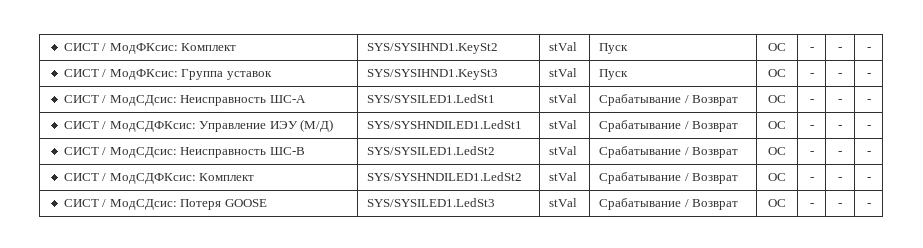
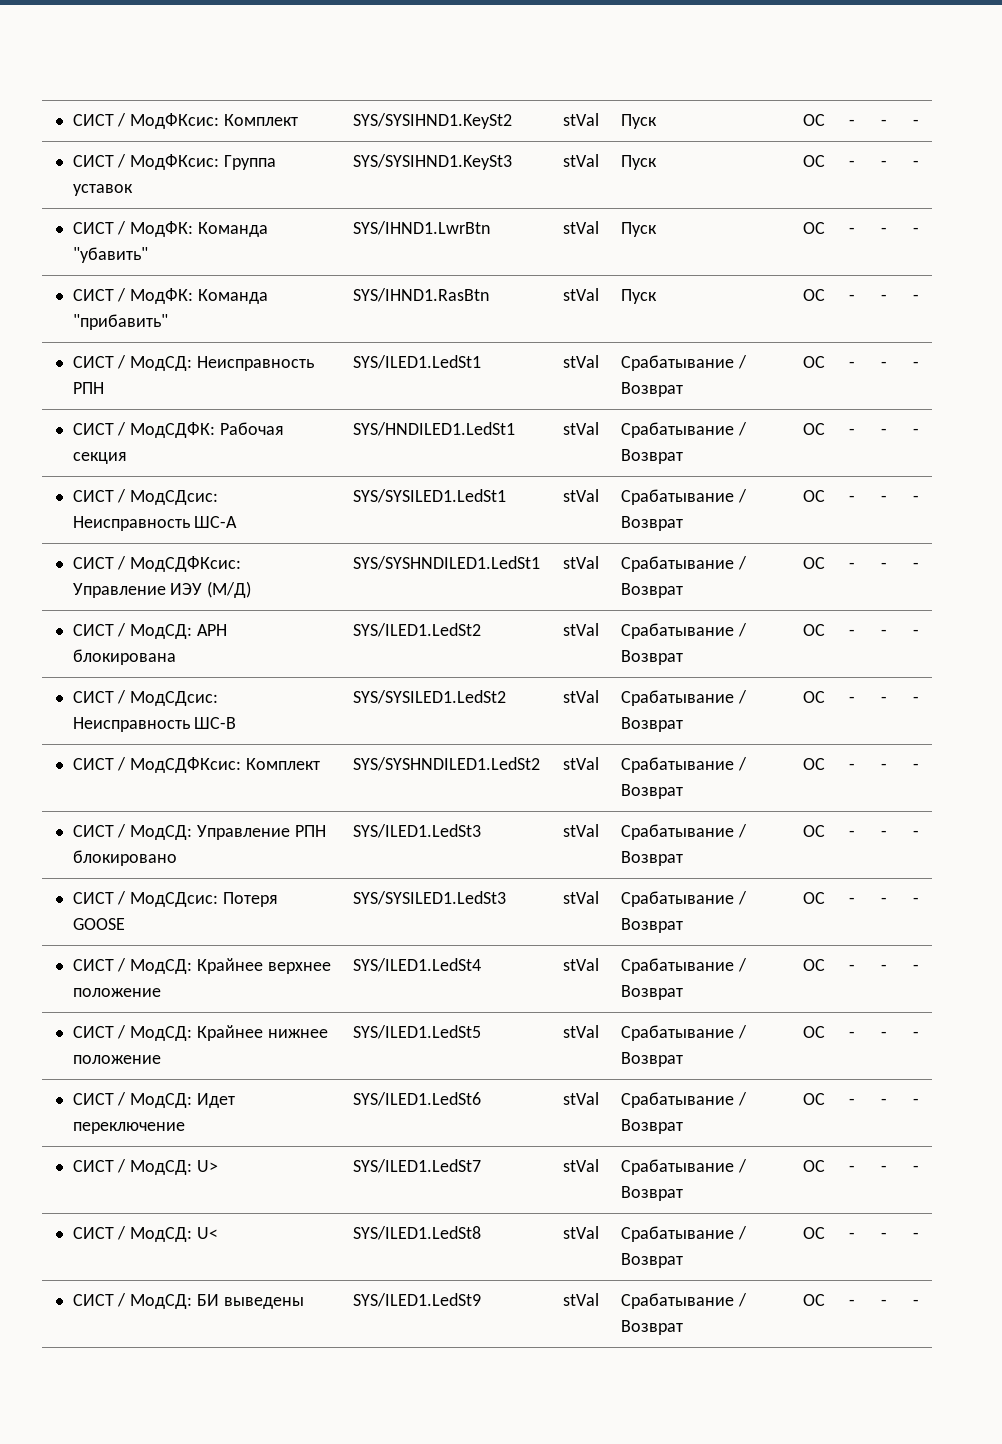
(871, 75) none -> [72,221,269,237] [72,247,148,263] [352,221,490,235] [562,221,599,234] [620,222,657,237] [803,222,825,234] [849,227,855,234] [880,227,887,234] [912,227,919,234] [72,288,269,304] [72,314,168,330] [352,288,489,302] [562,288,599,301] [620,289,657,304] [803,289,825,301] [849,294,855,301] [880,294,887,301] [912,294,919,301] [72,355,315,371] [72,382,104,394] [352,355,481,369] [562,355,599,368] [620,355,747,371] [620,382,683,397] [803,356,825,368] [849,361,855,368] [880,361,887,368] [912,361,919,368] [72,422,285,438] [72,452,127,464] [352,422,515,436] [562,422,599,435] [620,422,747,438] [620,449,683,464] [803,423,825,435] [849,428,855,435] [880,428,887,435] [912,428,919,435] // СИСТ / МодФК: Команда "убавить" | SYS/IHND1.LwrBtn | stVal | Пуск | ОС | - | - | - // СИСТ / МодФК: Команда "прибавить" | SYS/IHND1.RasBtn | stVal | Пуск | ОС | - | - | - // СИСТ / МодСД: Неисправность РПН | SYS/ILED1.LedSt1 | stVal | Срабатывание / Возврат | ОС | - | - | - // СИСТ / МодСДФК: Рабочая секция | SYS/HNDILED1.LedSt1 | stVal | Срабатывание / Возврат | ОС | - | - | -
(871, 127) none -> [72,623,228,639] [72,649,176,665] [352,623,481,637] [562,623,599,636] [620,623,747,639] [620,650,683,665] [803,624,825,636] [849,629,855,636] [880,629,887,636] [912,629,919,636] // СИСТ / МодСД: АРН блокирована | SYS/ILED1.LedSt2 | stVal | Срабатывание / Возврат | ОС | - | - | -
(871, 179) none -> [72,824,327,840] [72,850,177,866] [352,824,481,838] [562,824,599,837] [620,824,747,840] [620,851,683,866] [803,825,825,837] [849,830,855,837] [880,830,887,837] [912,830,919,837] // СИСТ / МодСД: Управление РПН блокировано | SYS/ILED1.LedSt3 | stVal | Срабатывание / Возврат | ОС | - | - | -
(871, 205) none -> [72,958,332,974] [72,988,161,997] [352,958,481,972] [562,958,599,971] [620,958,747,974] [620,985,683,1000] [803,959,825,971] [849,964,855,971] [880,964,887,971] [912,964,919,971] [72,1025,329,1041] [72,1055,161,1064] [352,1025,481,1039] [562,1025,599,1038] [620,1025,747,1041] [620,1052,683,1067] [803,1026,825,1038] [849,1031,855,1038] [880,1031,887,1038] [912,1031,919,1038] [72,1092,236,1108] [72,1122,185,1134] [352,1092,481,1106] [562,1092,599,1105] [620,1092,747,1108] [620,1119,683,1134] [803,1093,825,1105] [849,1098,855,1105] [880,1098,887,1105] [912,1098,919,1105] [72,1159,219,1175] [352,1159,481,1173] [562,1159,599,1172] [620,1159,747,1175] [620,1186,683,1201] [803,1160,825,1172] [849,1165,855,1172] [880,1165,887,1172] [912,1165,919,1172] [72,1226,219,1242] [352,1226,481,1240] [562,1226,599,1239] [620,1226,747,1242] [620,1253,683,1268] [803,1227,825,1239] [849,1232,855,1239] [880,1232,887,1239] [912,1232,919,1239] [72,1293,305,1309] [352,1293,481,1307] [562,1293,599,1306] [620,1293,747,1309] [620,1320,683,1335] [803,1294,825,1306] [849,1299,855,1306] [880,1299,887,1306] [912,1299,919,1306] // СИСТ / МодСД: Крайнее верхнее положение | SYS/ILED1.LedSt4 | stVal | Срабатывание / Возврат | ОС | - | - | - // СИСТ / МодСД: Крайнее нижнее положение | SYS/ILED1.LedSt5 | stVal | Срабатывание / Возврат | ОС | - | - | - // СИСТ / МодСД: Идет переключение | SYS/ILED1.LedSt6 | stVal | Срабатывание / Возврат | ОС | - | - | - // СИСТ / МодСД: U> | SYS/ILED1.LedSt7 | stVal | Срабатывание / Возврат | ОС | - | - | - // СИСТ / МодСД: U< | SYS/ILED1.LedSt8 | stVal | Срабатывание / Возврат | ОС | - | - | - // СИСТ / МодСД: БИ выведены | SYS/ILED1.LedSt9 | stVal | Срабатывание / Возврат | ОС | - | - | -

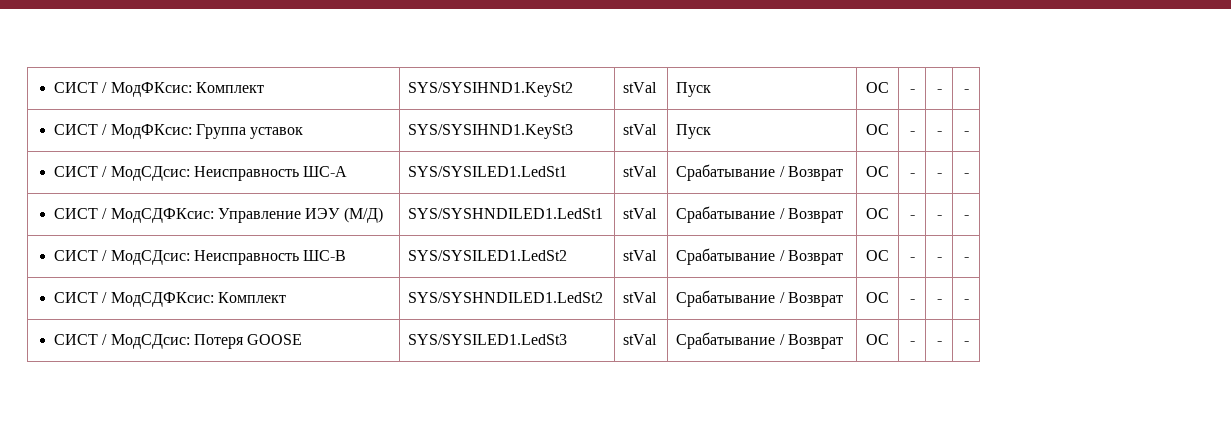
[72,221,269,237] [72,247,148,263] [352,221,490,235] [562,221,599,234] [620,222,657,237] [803,222,825,234] [849,227,855,234] [880,227,887,234] [912,227,919,234] [72,288,269,304] [72,314,168,330] [352,288,489,302] [562,288,599,301] [620,289,657,304] [803,289,825,301] [849,294,855,301] [880,294,887,301] [912,294,919,301] [72,355,315,371] [72,382,104,394] [352,355,481,369] [562,355,599,368] [620,355,747,371] [620,382,683,397] [803,356,825,368] [849,361,855,368] [880,361,887,368] [912,361,919,368] [72,422,285,438] [72,452,127,464] [352,422,515,436] [562,422,599,435] [620,422,747,438] [620,449,683,464] [803,423,825,435] [849,428,855,435] [880,428,887,435] [912,428,919,435] // СИСТ / МодФК: Команда "убавить" | SYS/IHND1.LwrBtn | stVal | Пуск | ОС | - | - | - // СИСТ / МодФК: Команда "прибавить" | SYS/IHND1.RasBtn | stVal | Пуск | ОС | - | - | - // СИСТ / МодСД: Неисправность РПН | SYS/ILED1.LedSt1 | stVal | Срабатывание / Возврат | ОС | - | - | - // СИСТ / МодСДФК: Рабочая секция | SYS/HNDILED1.LedSt1 | stVal | Срабатывание / Возврат | ОС | - | - | - -> (969, 133) none
[72,623,228,639] [72,649,176,665] [352,623,481,637] [562,623,599,636] [620,623,747,639] [620,650,683,665] [803,624,825,636] [849,629,855,636] [880,629,887,636] [912,629,919,636] // СИСТ / МодСД: АРН блокирована | SYS/ILED1.LedSt2 | stVal | Срабатывание / Возврат | ОС | - | - | - -> (969, 217) none
[72,824,327,840] [72,850,177,866] [352,824,481,838] [562,824,599,837] [620,824,747,840] [620,851,683,866] [803,825,825,837] [849,830,855,837] [880,830,887,837] [912,830,919,837] // СИСТ / МодСД: Управление РПН блокировано | SYS/ILED1.LedSt3 | stVal | Срабатывание / Возврат | ОС | - | - | - -> (969, 301) none
[72,958,332,974] [72,988,161,997] [352,958,481,972] [562,958,599,971] [620,958,747,974] [620,985,683,1000] [803,959,825,971] [849,964,855,971] [880,964,887,971] [912,964,919,971] [72,1025,329,1041] [72,1055,161,1064] [352,1025,481,1039] [562,1025,599,1038] [620,1025,747,1041] [620,1052,683,1067] [803,1026,825,1038] [849,1031,855,1038] [880,1031,887,1038] [912,1031,919,1038] [72,1092,236,1108] [72,1122,185,1134] [352,1092,481,1106] [562,1092,599,1105] [620,1092,747,1108] [620,1119,683,1134] [803,1093,825,1105] [849,1098,855,1105] [880,1098,887,1105] [912,1098,919,1105] [72,1159,219,1175] [352,1159,481,1173] [562,1159,599,1172] [620,1159,747,1175] [620,1186,683,1201] [803,1160,825,1172] [849,1165,855,1172] [880,1165,887,1172] [912,1165,919,1172] [72,1226,219,1242] [352,1226,481,1240] [562,1226,599,1239] [620,1226,747,1242] [620,1253,683,1268] [803,1227,825,1239] [849,1232,855,1239] [880,1232,887,1239] [912,1232,919,1239] [72,1293,305,1309] [352,1293,481,1307] [562,1293,599,1306] [620,1293,747,1309] [620,1320,683,1335] [803,1294,825,1306] [849,1299,855,1306] [880,1299,887,1306] [912,1299,919,1306] // СИСТ / МодСД: Крайнее верхнее положение | SYS/ILED1.LedSt4 | stVal | Срабатывание / Возврат | ОС | - | - | - // СИСТ / МодСД: Крайнее нижнее положение | SYS/ILED1.LedSt5 | stVal | Срабатывание / Возврат | ОС | - | - | - // СИСТ / МодСД: Идет переключение | SYS/ILED1.LedSt6 | stVal | Срабатывание / Возврат | ОС | - | - | - // СИСТ / МодСД: U> | SYS/ILED1.LedSt7 | stVal | Срабатывание / Возврат | ОС | - | - | - // СИСТ / МодСД: U< | SYS/ILED1.LedSt8 | stVal | Срабатывание / Возврат | ОС | - | - | - // СИСТ / МодСД: БИ выведены | SYS/ILED1.LedSt9 | stVal | Срабатывание / Возврат | ОС | - | - | - -> (969, 343) none

